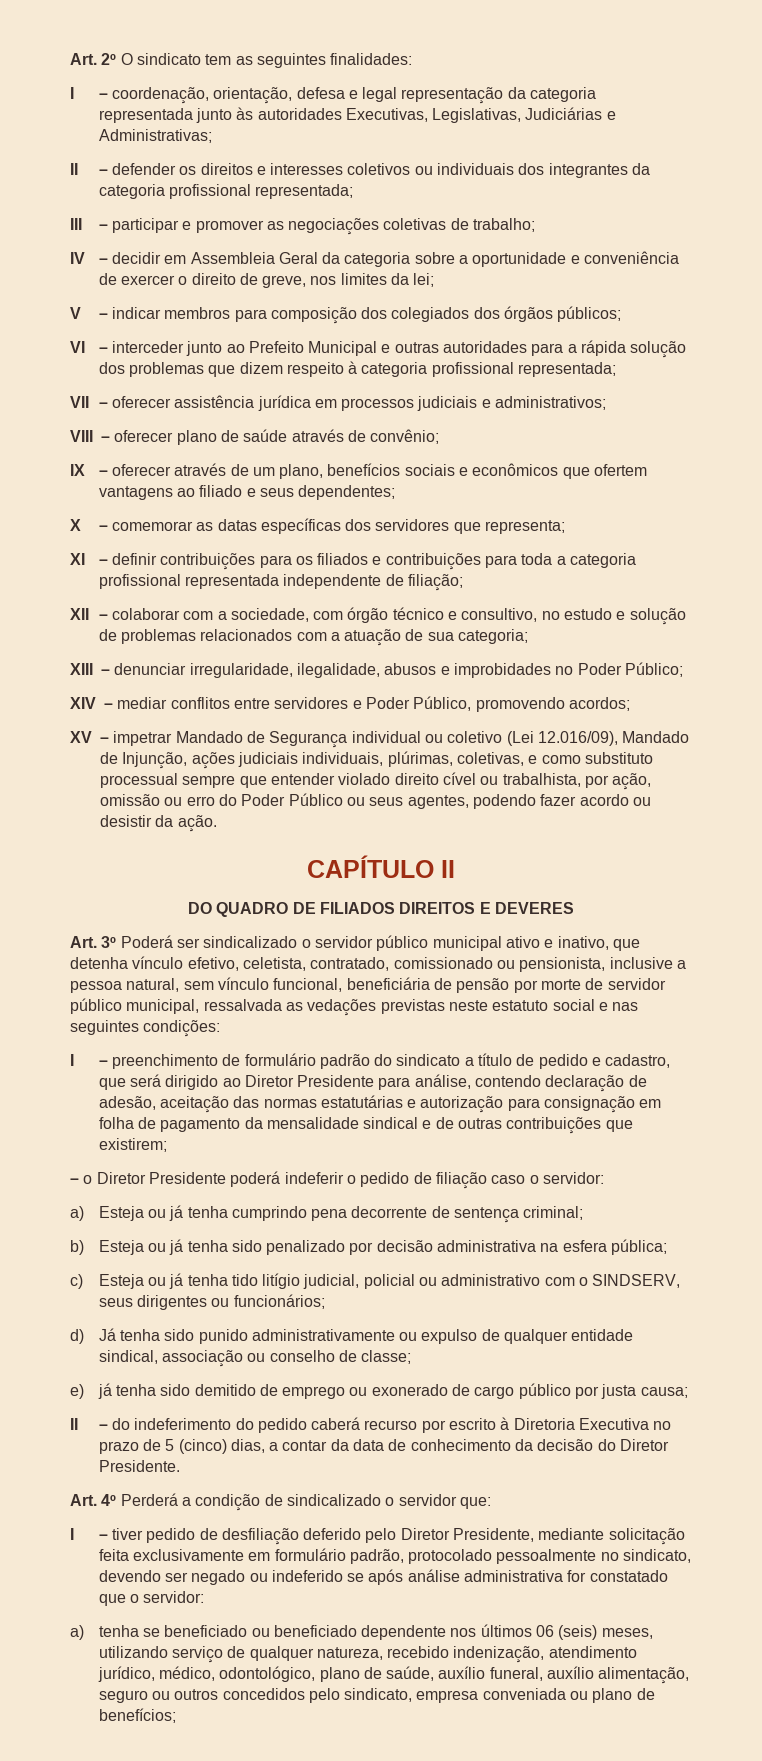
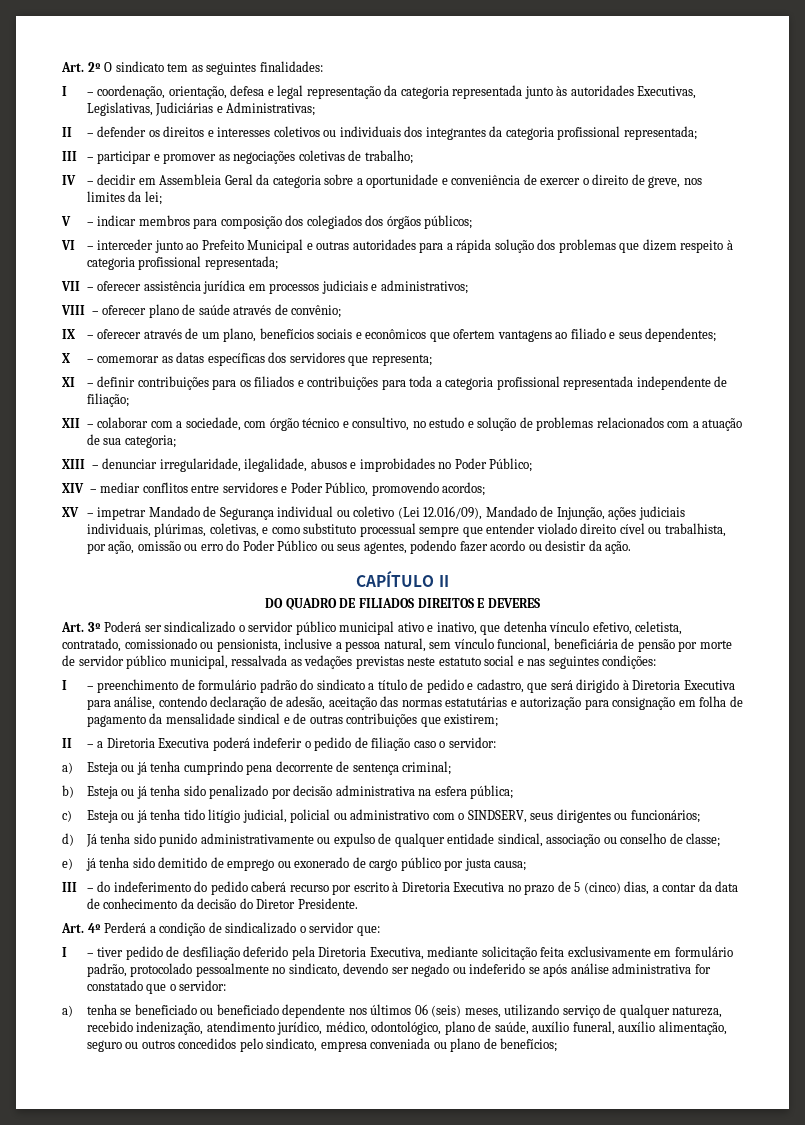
[222,1075,375,1087] ao Diretor Presidente -> [622,680,735,690] à Diretoria Executiva
[70,1172,226,1184] – o Diretor Presidente -> [62,738,210,748] II – a Diretoria Executiva
[70,1418,78,1430] II -> [62,882,77,892] III
[365,1528,535,1543] pelo Diretor Presidente, -> [291,946,424,960] pela Diretoria Executiva,

